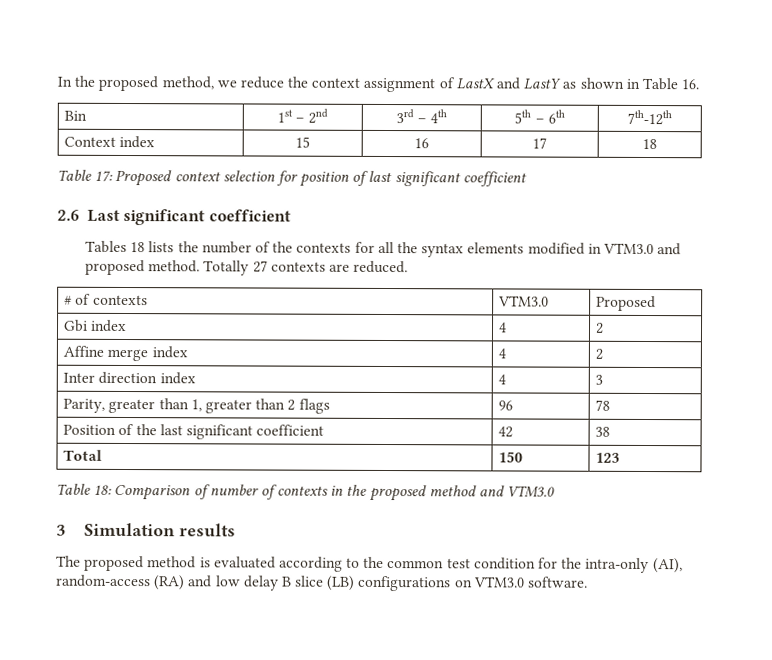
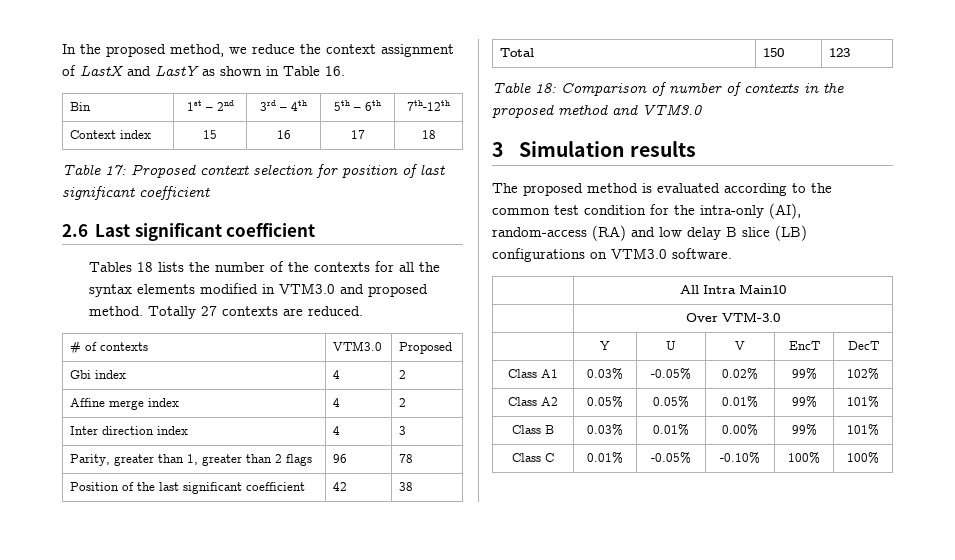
(589, 582) none -> [680,284,786,294] [686,312,780,322] [600,341,610,350] [666,341,676,350] [735,341,745,350] [788,341,820,350] [847,341,879,350] [508,369,558,378] [587,368,623,380] [651,368,691,380] [722,368,758,380] [791,368,817,380] [847,368,879,380] [508,397,558,406] [587,396,623,408] [653,396,689,408] [722,396,758,408] [791,396,817,408] [847,396,879,408] [512,425,554,434] [587,424,623,436] [653,424,689,436] [722,424,758,436] [791,424,817,436] [847,424,879,436] [512,453,554,462] [587,452,623,464] [651,452,691,464] [720,452,760,464] [788,452,820,464] [847,452,879,464] // | All Intra Main10 // | Over VTM-3.0 // | Y | U | V | EncT | DecT // Class A1 | 0.03% | -0.05% | 0.02% | 99% | 102% // Class A2 | 0.05% | 0.05% | 0.01% | 99% | 101% // Class B | 0.03% | 0.01% | 0.00% | 99% | 101% // Class C | 0.01% | -0.05% | -0.10% | 100% | 100%

